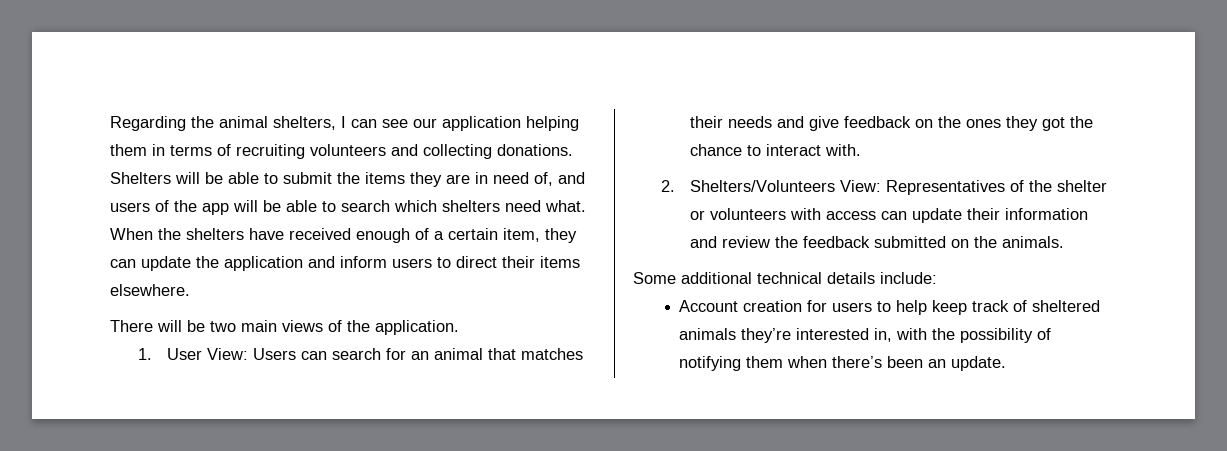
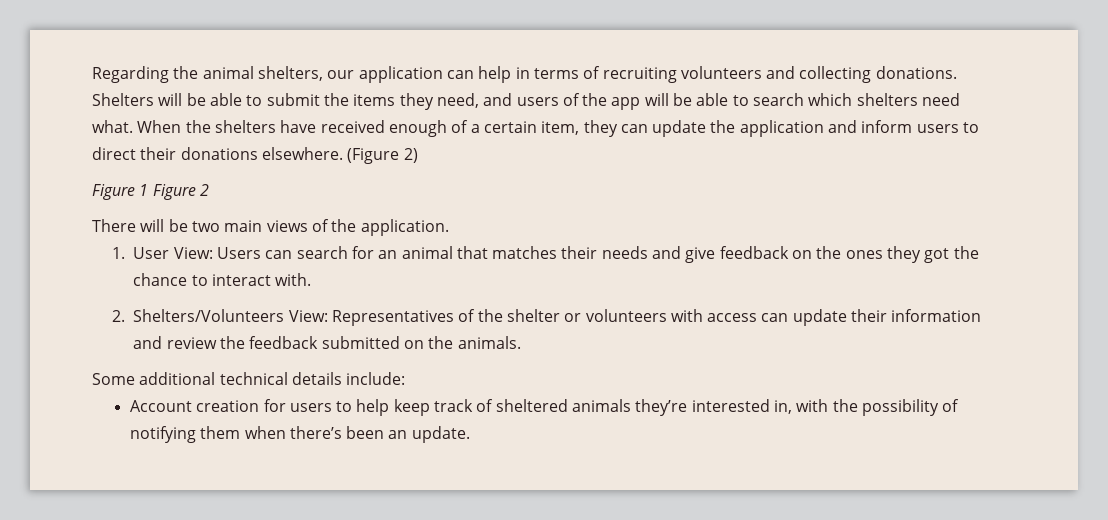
[341,116,579,131] [110,144,147,156] I can see our application helping them -> [327,66,512,83] our application can help
[446,172,553,186] are in need of, -> [436,93,479,108] need,
[540,256,580,268] items -> [180,147,258,160] donations
(190, 290) none -> [347,148,418,164] [92,184,209,200] (Figure 2) // Figure 1 Figure 2

